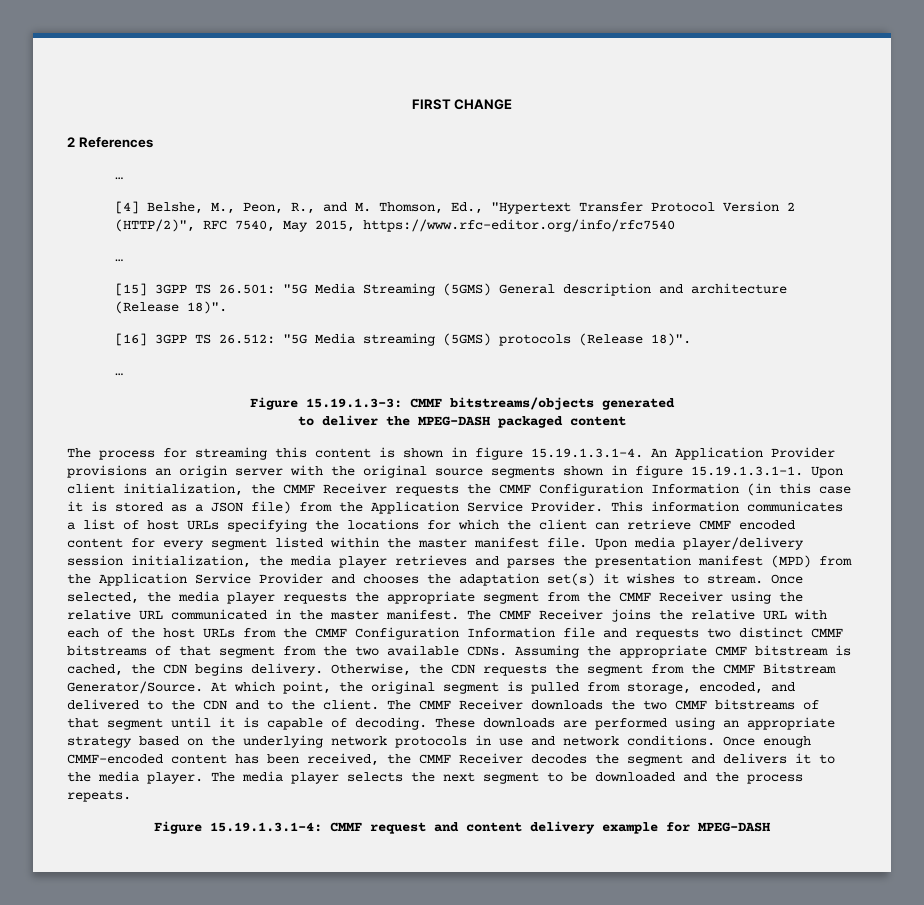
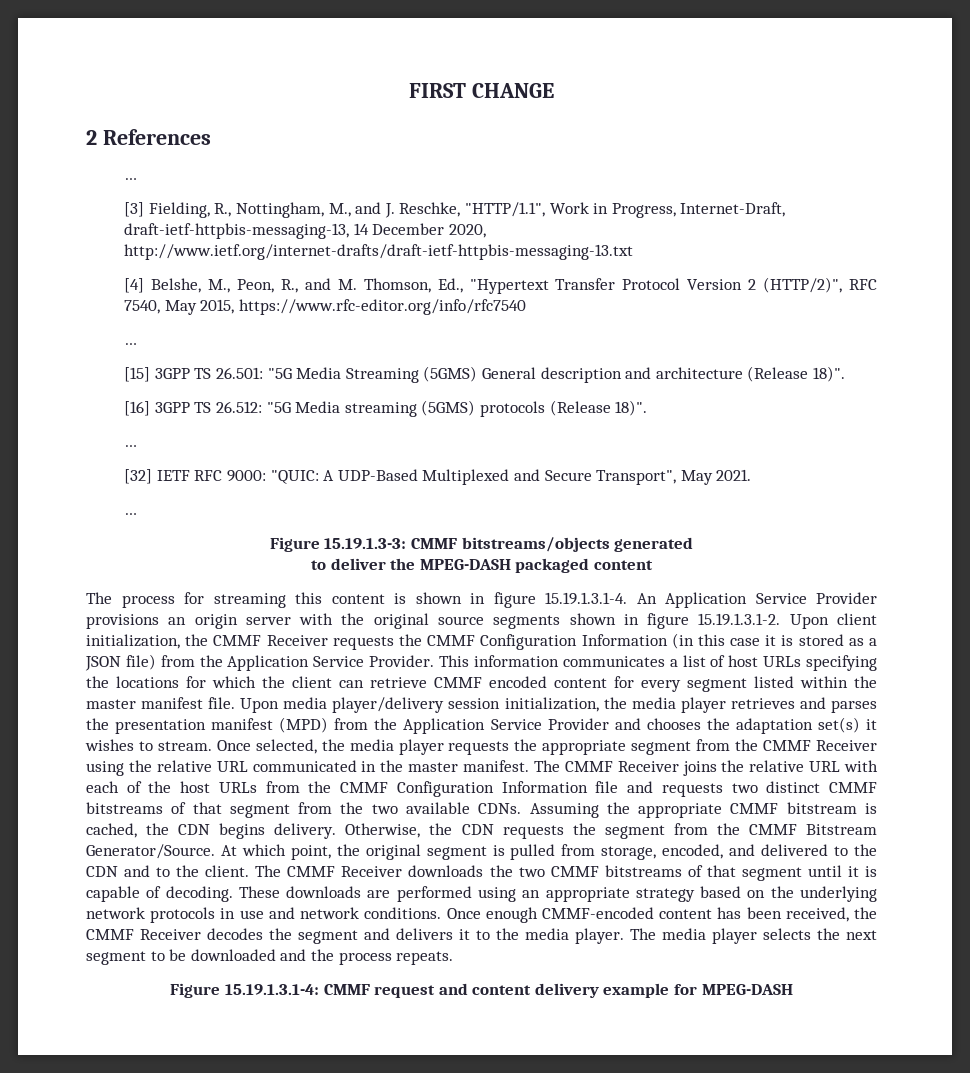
(123, 178) none -> [124,202,786,218] [124,223,487,239] [124,244,634,260] // [3] Fielding, R., Nottingham, M., and J. Reschke, "HTTP/1.1", Work in Progress, Internet-Draft, draft-ietf-httpbis-messaging-13, 14 December 2020, http://www.ietf.org/internet-drafts/draft-ietf-httpbis-messaging-13.txt
(123, 374) none -> [124,469,752,485] [124,513,138,515] // [32] IETF RFC 9000: "QUIC: A UDP-Based Multiplexed and Secure Transport", May 2021. // …
(763, 453) none -> [755,593,807,604] Service
[691,466,803,476] 15.19.1.3.1-1. -> [698,613,781,626] 15.19.1.3.1-2.

